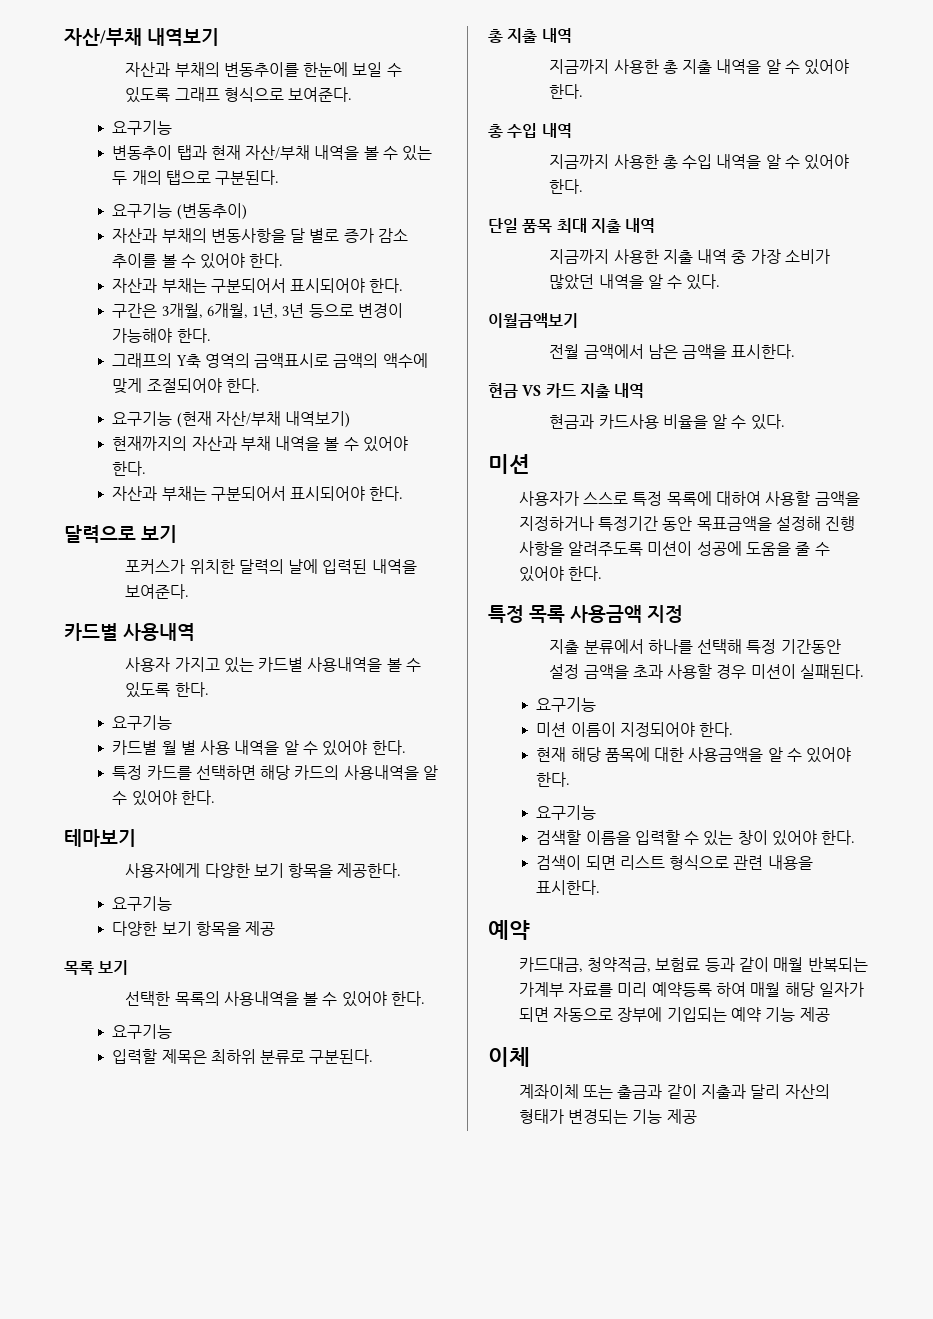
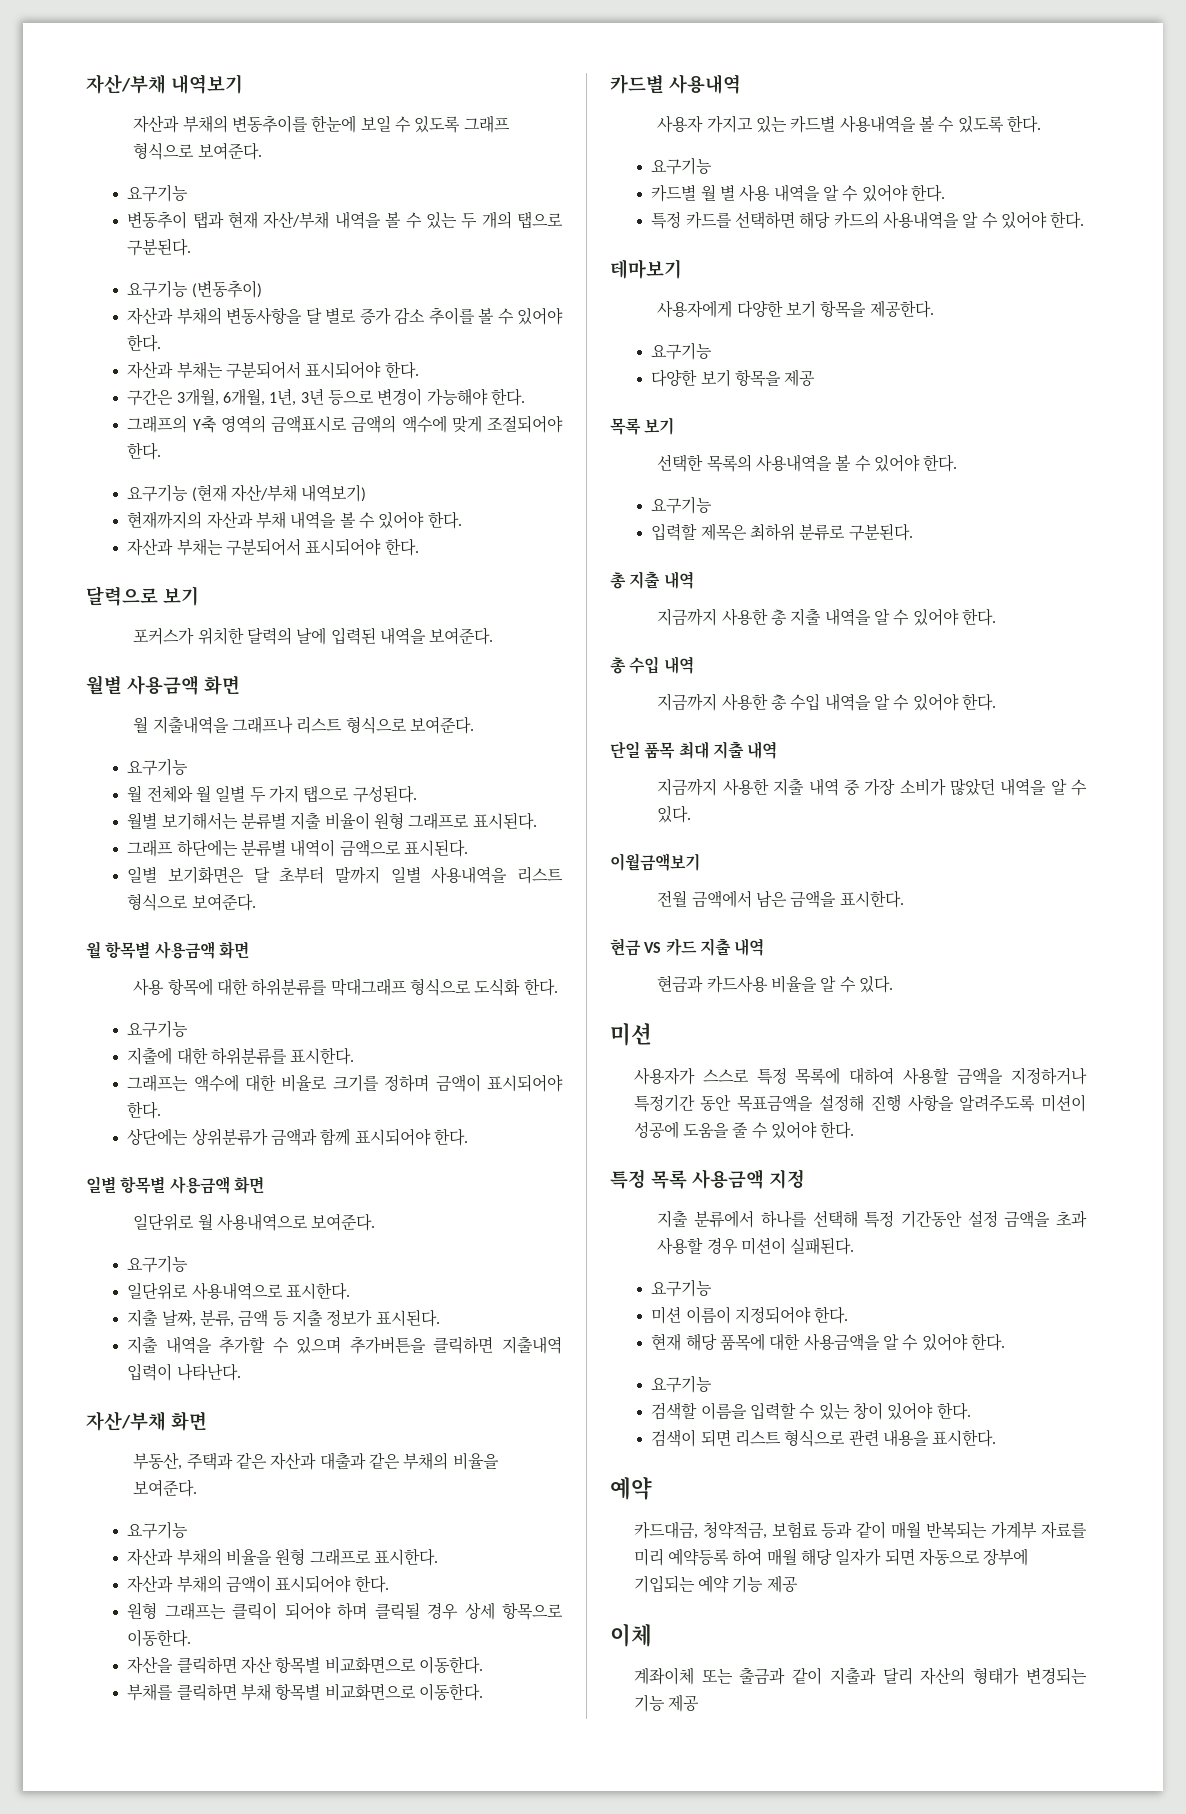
(190, 591) none -> [86,675,240,695] [133,716,475,734] [127,758,189,776] [127,785,417,803] [127,812,537,830] [127,839,468,857] [127,866,563,884] [127,893,256,911] [86,941,249,959] [133,978,558,996] [127,1020,189,1038] [127,1047,355,1065] [127,1074,563,1092] [127,1101,162,1119] [127,1128,468,1146] [86,1176,264,1194] [133,1213,376,1231] [127,1255,189,1273] [127,1282,350,1300] [127,1309,440,1327] [127,1336,562,1354] [127,1363,241,1381] [86,1411,207,1431] [133,1452,499,1470] [133,1479,198,1497] [127,1521,189,1539] [127,1548,438,1566] [127,1575,389,1593] [127,1602,563,1620] [127,1629,192,1647] [127,1656,483,1674] [127,1683,483,1701] // 월별 사용금액 화면 // 월 지출내역을 그래프나 리스트 형식으로 보여준다. // 요구기능 // 월 전체와 월 일별 두 가지 탭으로 구성된다. // 월별 보기해서는 분류별 지출 비율이 원형 그래프로 표시된다. // 그래프 하단에는 분류별 내역이 금액으로 표시된다. // 일별 보기화면은 달 초부터 말까지 일별 사용내역을 리스트 형식으로 보여준다. // 월 항목별 사용금액 화면 // 사용 항목에 대한 하위분류를 막대그래프 형식으로 도식화 한다. // 요구기능 // 지출에 대한 하위분류를 표시한다. // 그래프는 액수에 대한 비율로 크기를 정하며 금액이 표시되어야 한다. // 상단에는 상위분류가 금액과 함께 표시되어야 한다. // 일별 항목별 사용금액 화면 // 일단위로 월 사용내역으로 보여준다. // 요구기능 // 일단위로 사용내역으로 표시한다. // 지출 날짜, 분류, 금액 등 지출 정보가 표시된다. // 지출 내역을 추가할 수 있으며 추가버튼을 클릭하면 지출내역 입력이 나타난다. // 자산/부채 화면 // 부동산, 주택과 같은 자산과 대출과 같은 부채의 비율을 보여준다. // 요구기능 // 자산과 부채의 비율을 원형 그래프로 표시한다. // 자산과 부채의 금액이 표시되어야 한다. // 원형 그래프는 클릭이 되어야 하며 클릭될 경우 상세 항목으로 이동한다. // 자산을 클릭하면 자산 항목별 비교화면으로 이동한다. // 부채를 클릭하면 부채 항목별 비교화면으로 이동한다.

